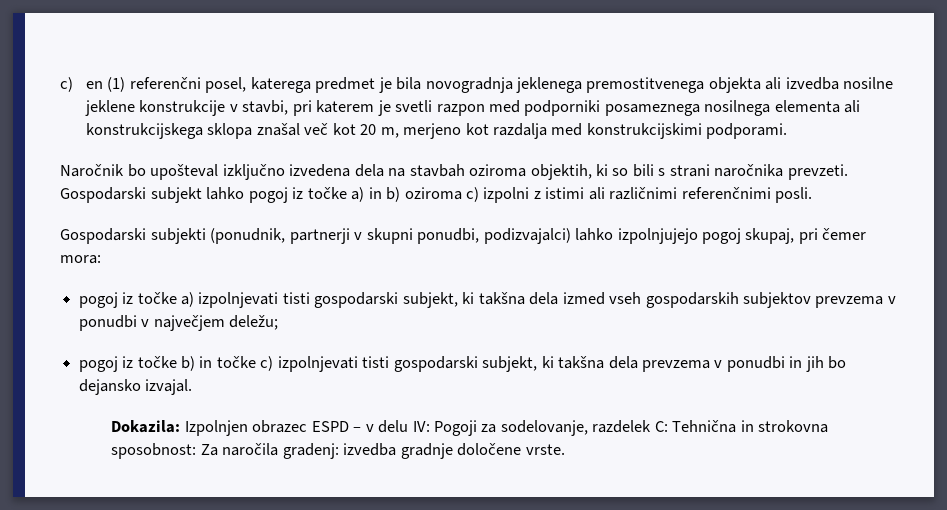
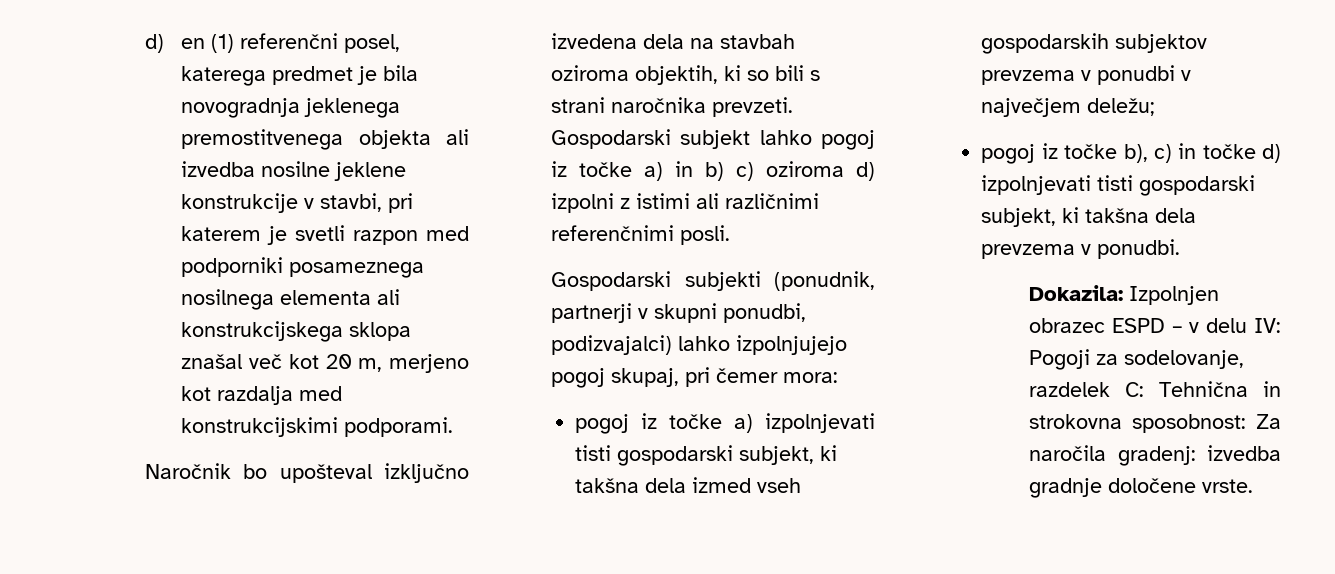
[60,77,74,92] c) -> [145,34,165,53] d)
[404,187,480,202] oziroma c) -> [736,161,875,181] c) oziroma d)
[180,356,195,371] b) -> [1123,144,1172,163] b), c)
[260,356,274,371] c) -> [1262,144,1281,163] d)
[726,356,847,372] [78,379,193,395] ponudbi in jih bo dejansko izvajal. -> [1097,239,1181,259] ponudbi.

